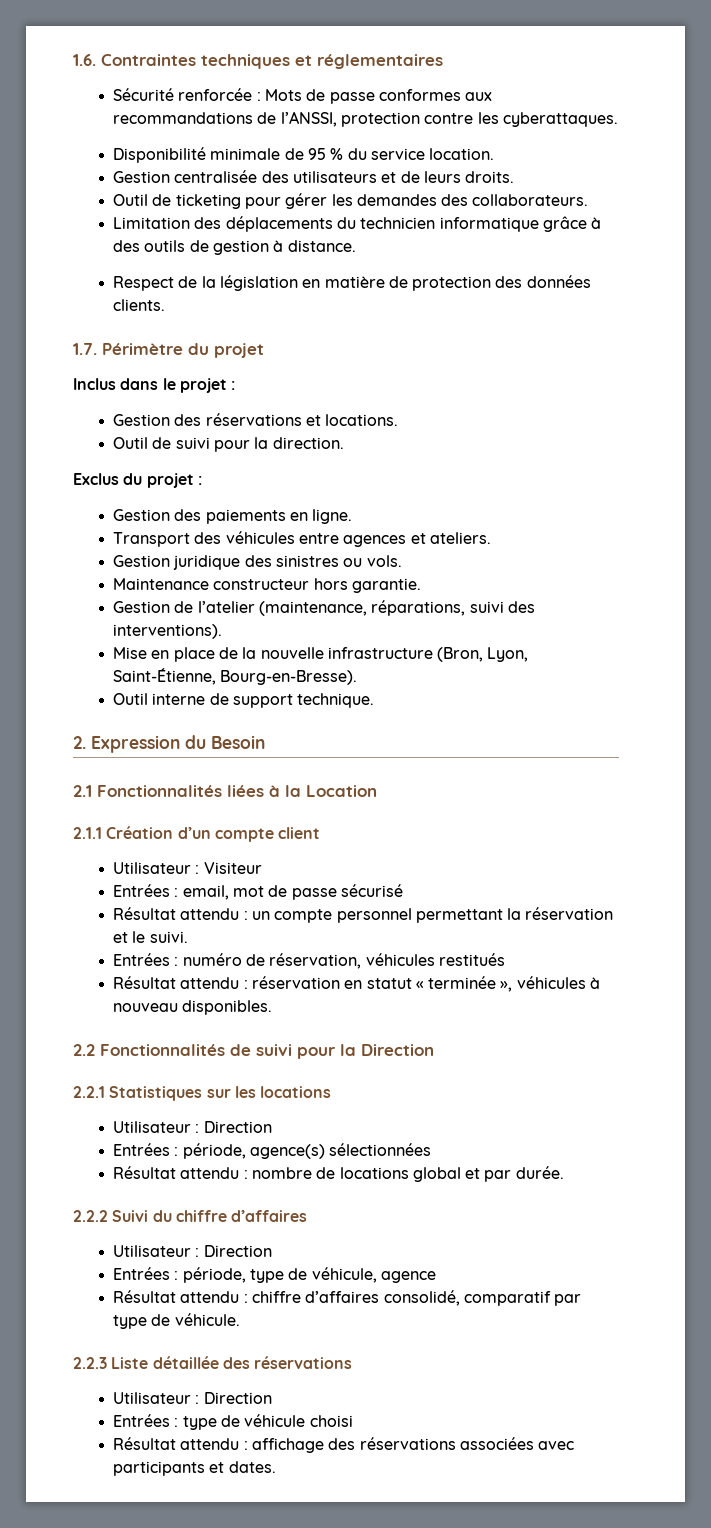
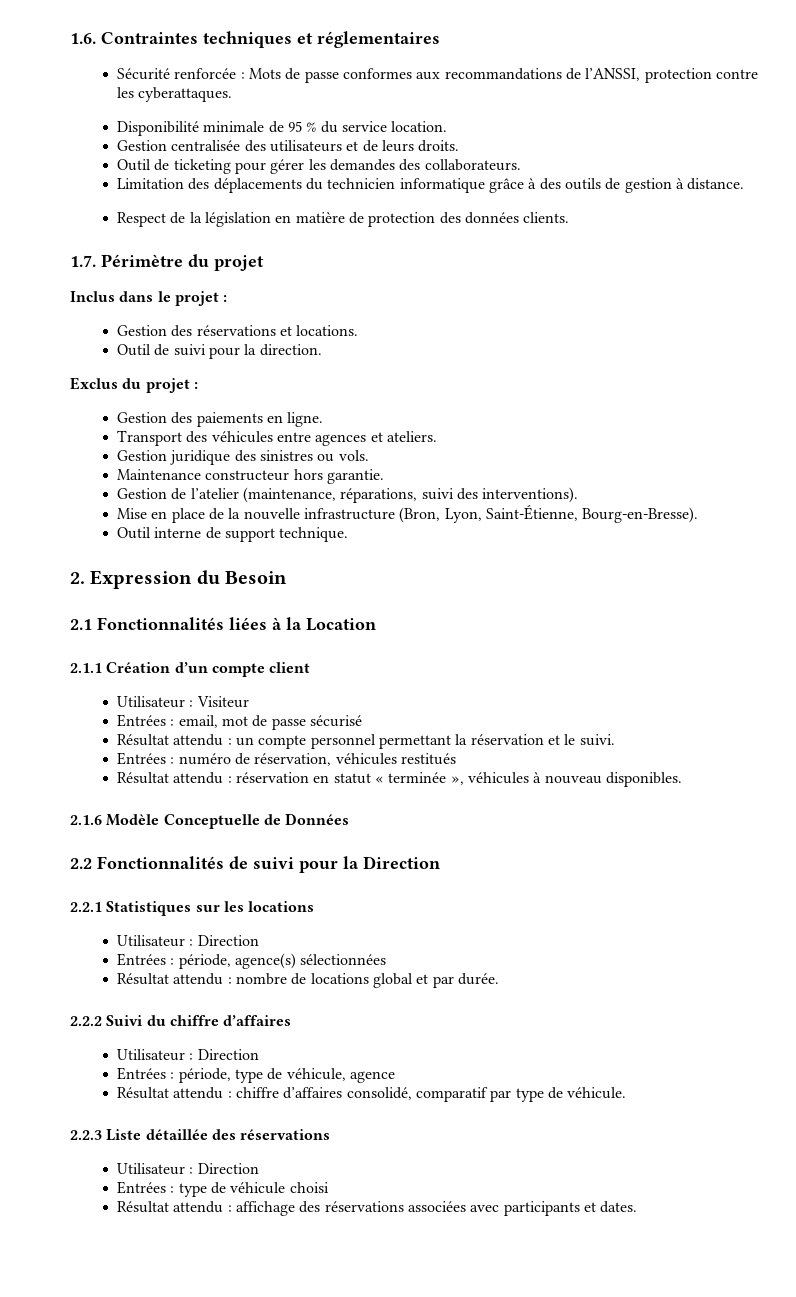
(273, 1007) none -> [70,813,350,829] // 2.1.6 Modèle Conceptuelle de Données

